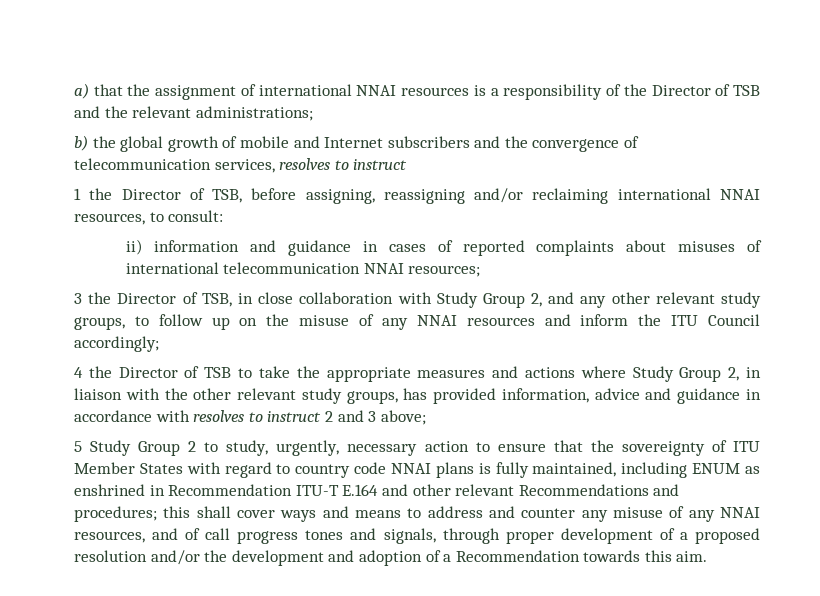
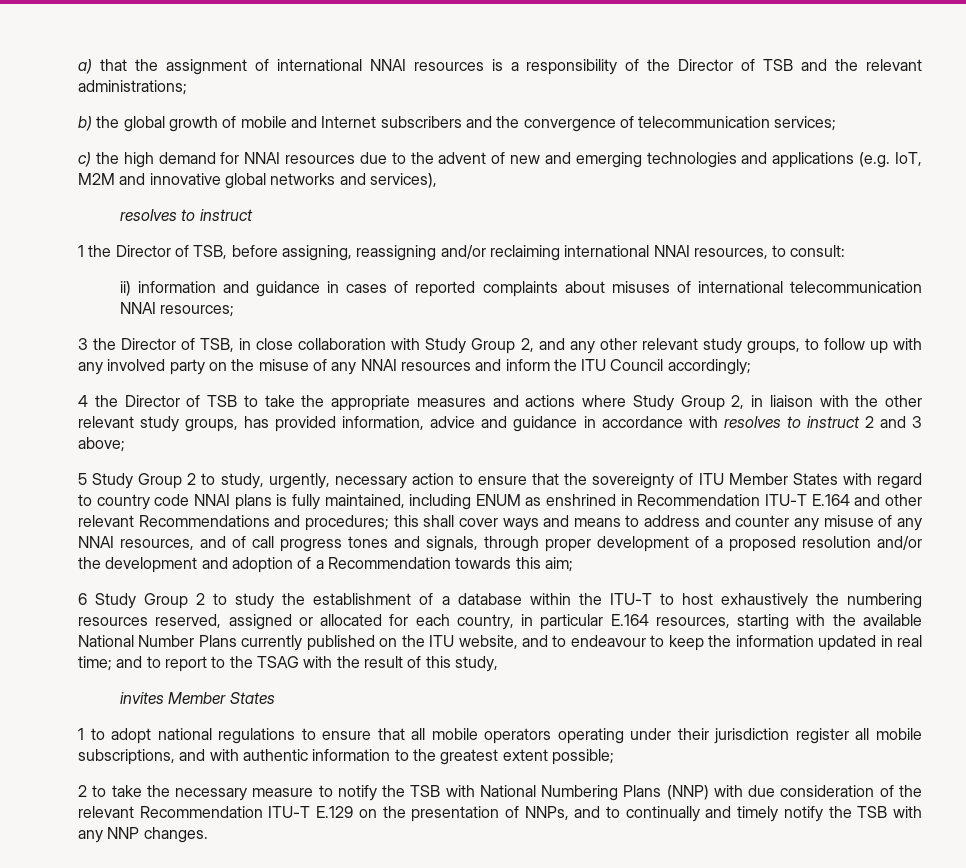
[214,159,275,173] services, -> [774,116,837,131] [78,152,923,168] [78,173,437,189] services; // c) the high demand for NNAI resources due to the advent of new and emerging technologies and applications (e.g. IoT, M2M and innovative global networks and services), //
(230, 323) none -> [892,338,922,350] [78,359,205,375] with any involved party
[676,551,708,562] aim. -> [544,557,573,572] [78,593,922,609] [78,614,922,630] [78,635,923,651] [78,656,498,672] [119,692,275,704] [78,728,922,744] [78,749,614,765] [78,785,923,801] [78,806,923,822] [78,827,208,843] aim; // 6 Study Group 2 to study the establishment of a database within the ITU-T to host exhaustively the numbering resources reserved, assigned or allocated for each country, in particular E.164 resources, starting with the available National Number Plans currently published on the ITU website, and to endeavour to keep the information updated in real time; and to report to the TSAG with the result of this study, // invites Member States // 1 to adopt national regulations to ensure that all mobile operators operating under their jurisdiction register all mobile subscriptions, and with authentic information to the greatest extent possible; // 2 to take the necessary measure to notify the TSB with National Numbering Plans (NNP) with due consideration of the relevant Recommendation ITU-T E.129 on the presentation of NNPs, and to continually and timely notify the TSB with any NNP changes.

